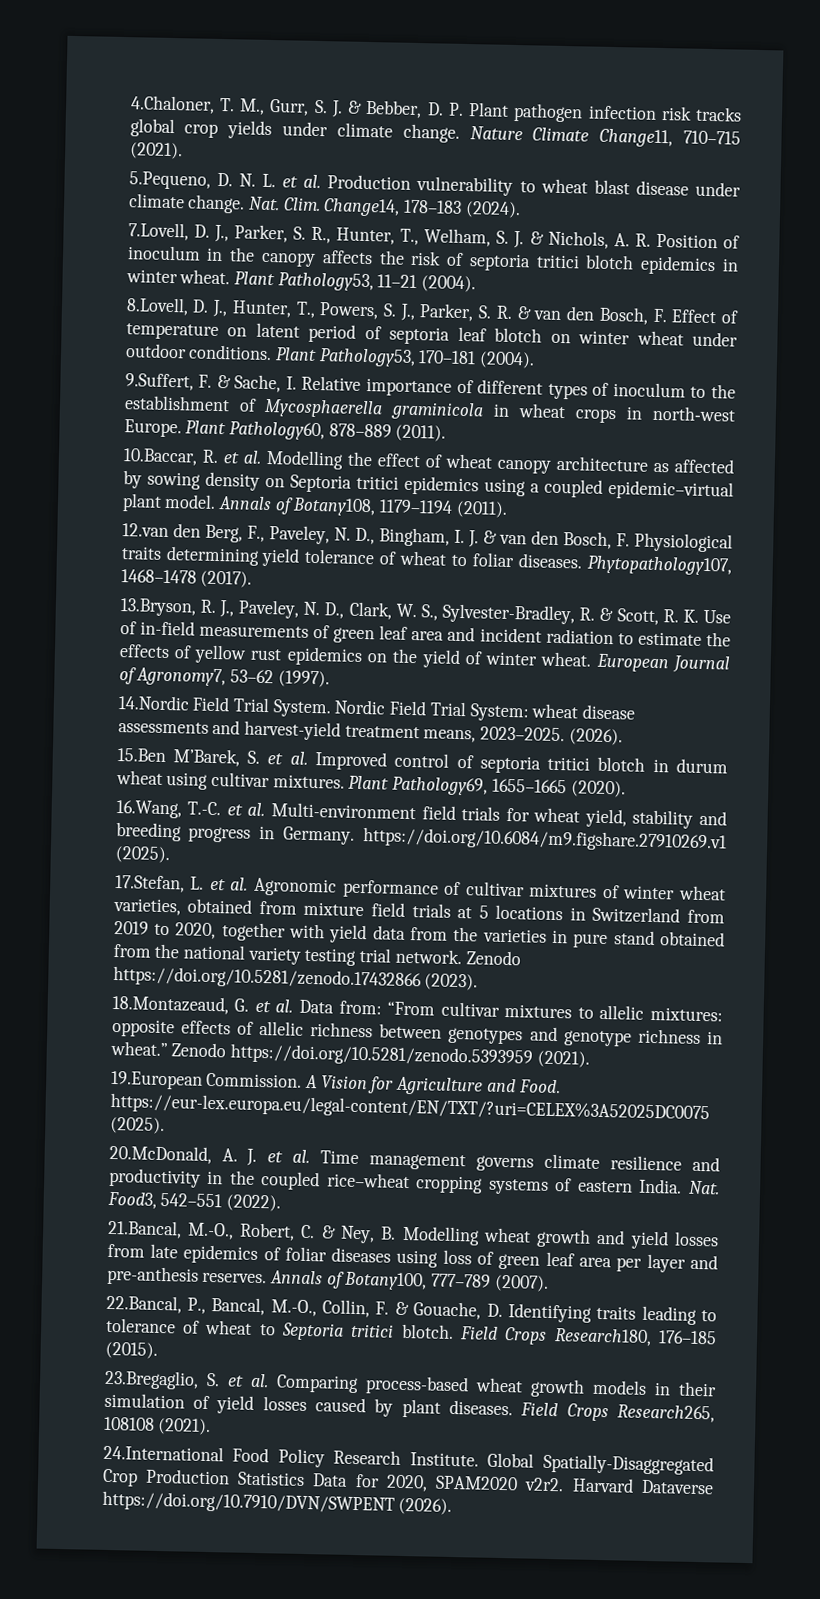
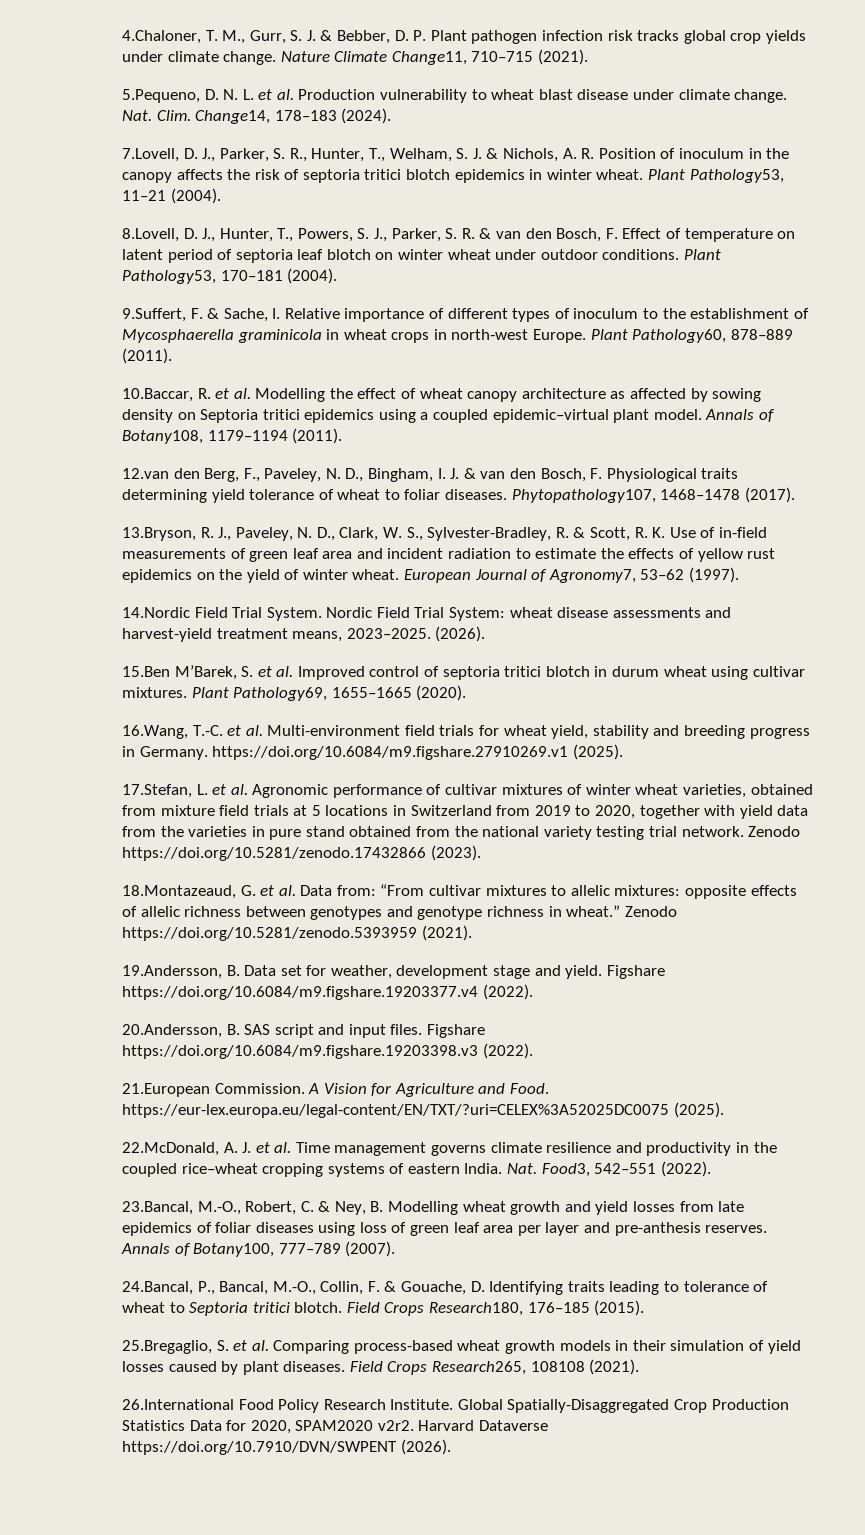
[110,1070,203,1090] 19.European -> [121,965,665,979] [121,984,533,1000] [121,1024,486,1038] [121,1043,533,1059] [121,1083,210,1097] 19.Andersson, B. Data set for weather, development stage and yield. Figshare https://doi.org/10.6084/m9.figshare.19203377.v4 (2022). // 20.Andersson, B. SAS script and input files. Figshare https://doi.org/10.6084/m9.figshare.19203398.v3 (2022). // 21.European
[108,1144,212,1165] 20.McDonald, -> [121,1142,219,1156] 22.McDonald,
[107,1219,182,1239] 21.Bancal, -> [121,1201,193,1215] 23.Bancal,
[105,1294,182,1314] 22.Bancal, -> [121,1281,193,1295] 24.Bancal,
[103,1369,199,1390] 23.Bregaglio, -> [121,1340,212,1354] 25.Bregaglio,
[102,1444,224,1462] 24.International -> [121,1399,234,1410] 26.International

